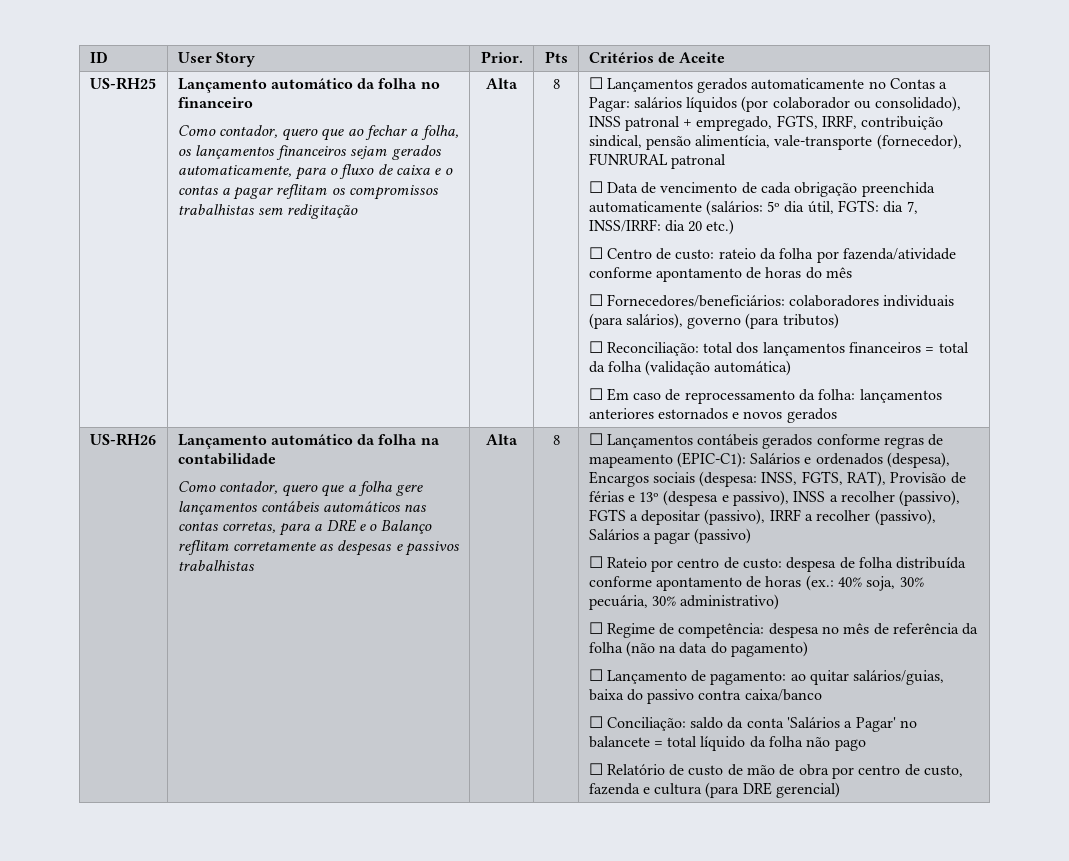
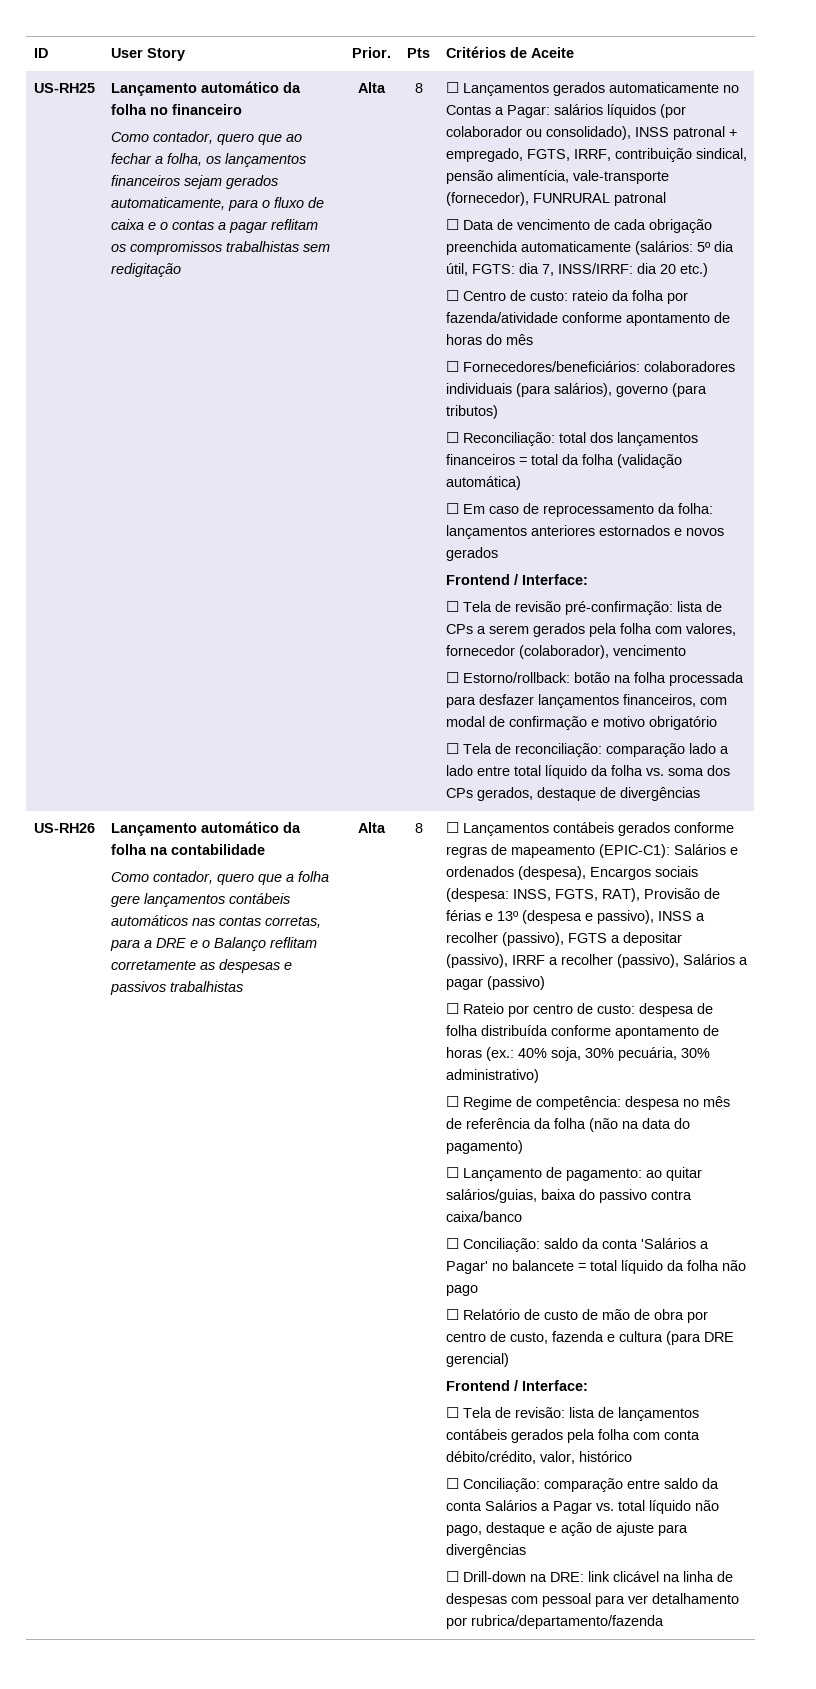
(837, 415) none -> [445,574,588,585] [445,601,722,615] [445,623,736,637] [445,645,686,659] [445,672,744,686] [445,694,727,708] [445,716,717,730] [445,743,729,757] [445,765,730,779] [445,787,700,801] // Frontend / Interface: // ☐ Tela de revisão pré-confirmação: lista de CPs a serem gerados pela folha com valores, fornecedor (colaborador), vencimento // ☐ Estorno/rollback: botão na folha processada para desfazer lançamentos financeiros, com modal de confirmação e motivo obrigatório // ☐ Tela de reconciliação: comparação lado a lado entre total líquido da folha vs. soma dos CPs gerados, destaque de divergências
(841, 790) none -> [445,1380,588,1391] [445,1407,699,1421] [445,1429,700,1443] [445,1451,632,1464] [445,1478,719,1492] [445,1500,719,1514] [445,1522,688,1536] [445,1544,526,1558] [445,1571,733,1582] [445,1593,739,1607] [445,1615,664,1629] // Frontend / Interface: // ☐ Tela de revisão: lista de lançamentos contábeis gerados pela folha com conta débito/crédito, valor, histórico // ☐ Conciliação: comparação entre saldo da conta Salários a Pagar vs. total líquido não pago, destaque e ação de ajuste para divergências // ☐ Drill-down na DRE: link clicável na linha de despesas com pessoal para ver detalhamento por rubrica/departamento/fazenda

